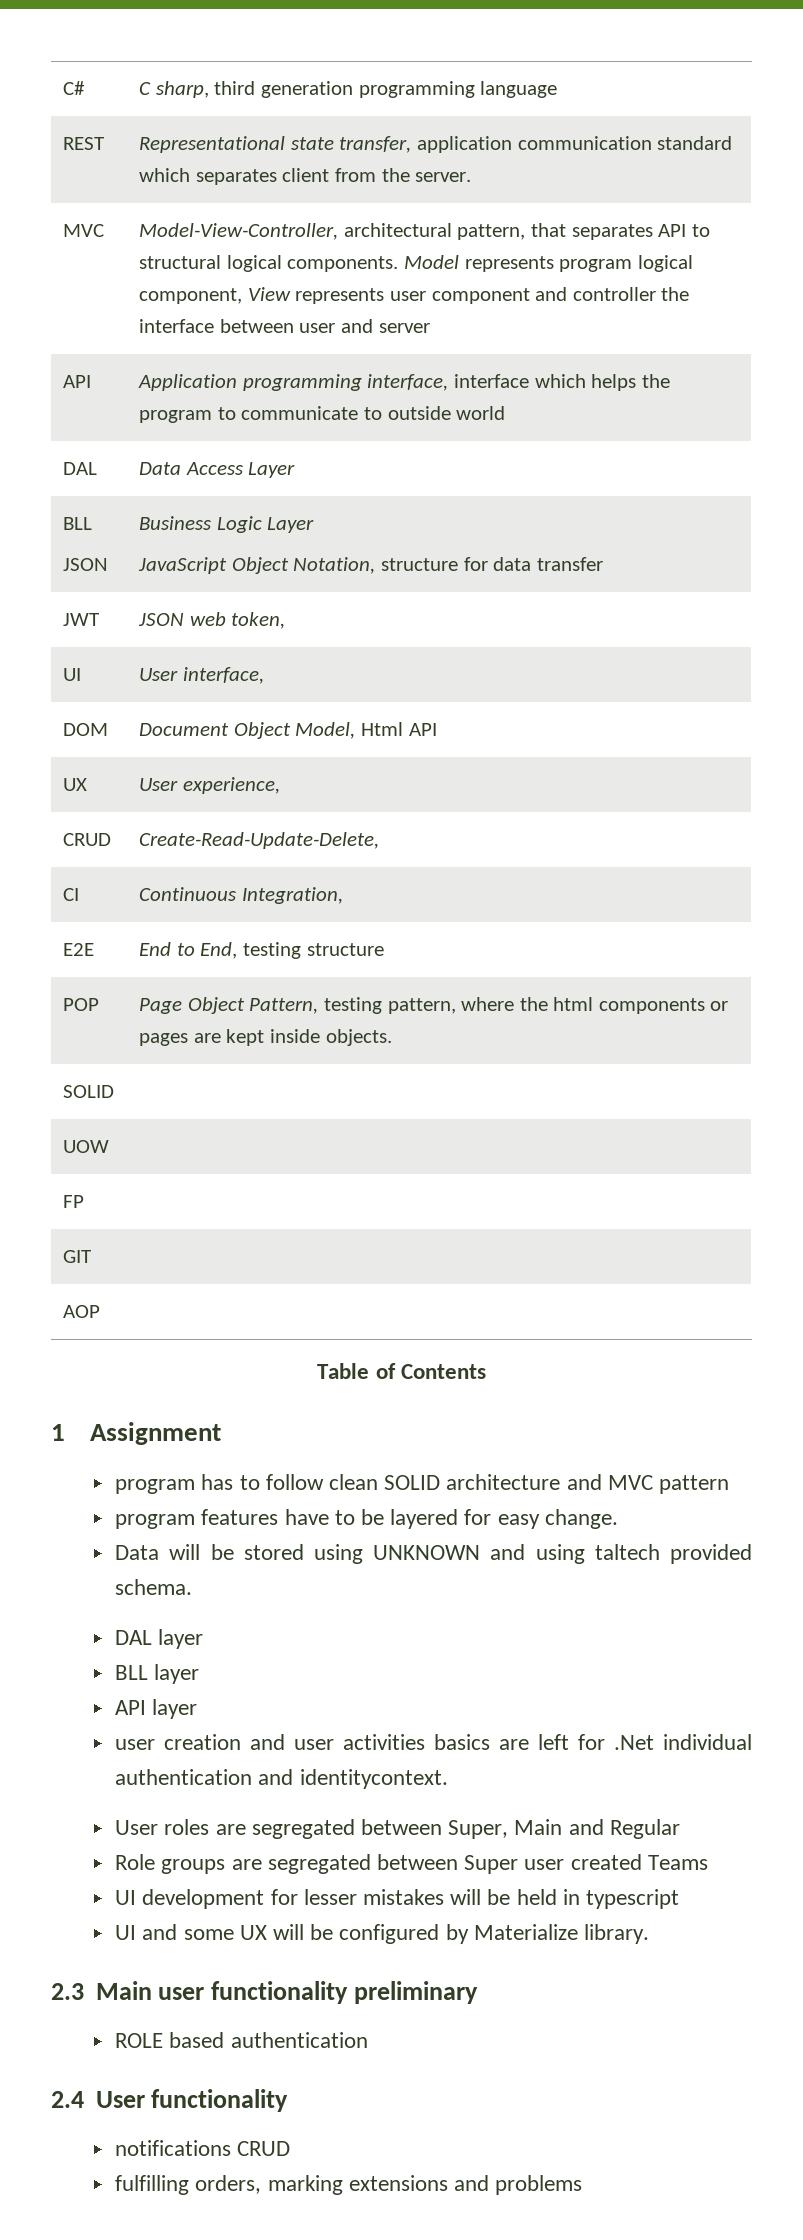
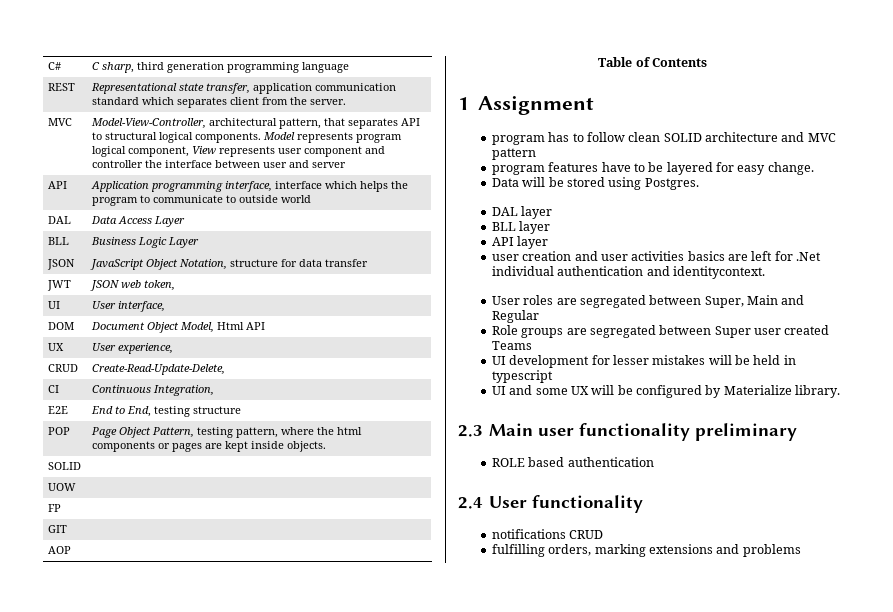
[373,1544,752,1564] [115,1579,193,1595] UNKNOWN and using taltech provided schema. -> [644,178,699,190] Postgres.

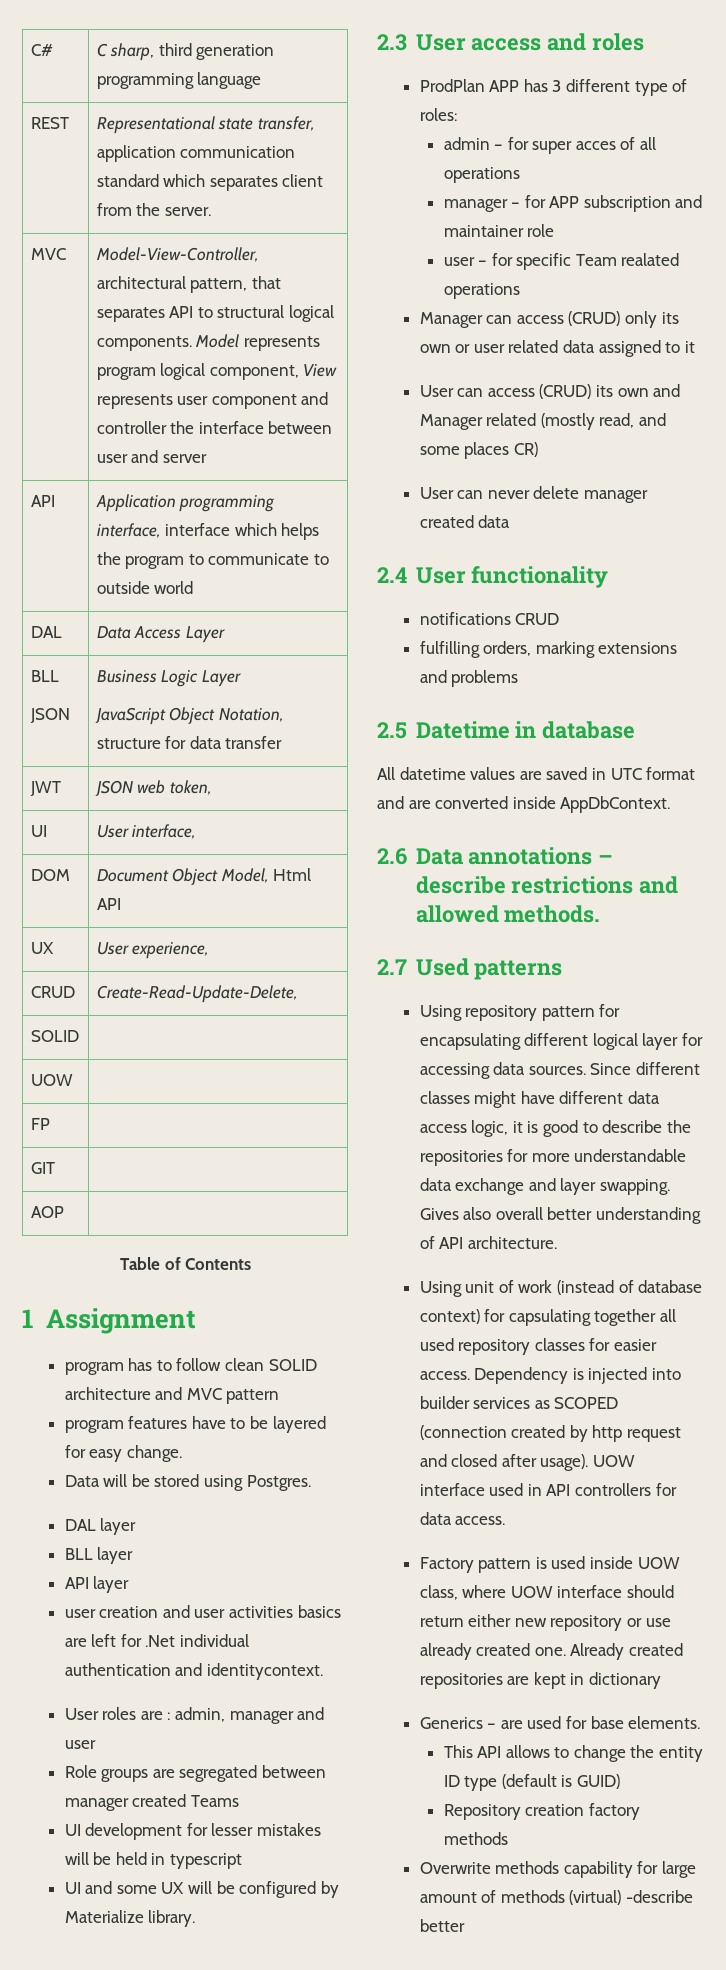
[48,385,60,393] [92,385,215,396] [48,406,69,414] [91,406,242,417] [48,427,71,435] [91,427,363,438] [92,441,327,452] // CI | Continuous Integration, // E2E | End to End, testing structure // POP | Page Object Pattern, testing pattern, where the html components or pages are kept inside objects. -> (298, 994) none
[579,295,805,308] [491,310,539,323] segregated between Super, Main and Regular -> [167,1707,325,1724] [64,1740,96,1749] : admin, manager and user
[714,326,782,338] Super user -> [64,1798,129,1811] manager
[489,423,798,441] [491,457,654,467] Main user functionality preliminary // ROLE based authentication -> [415,33,645,51] [419,79,688,96] [419,108,457,121] [443,137,657,154] [443,167,520,183] [443,195,703,212] [443,224,555,237] [443,253,680,270] [443,283,520,299] [419,311,679,328] [419,340,695,357] [419,384,681,399] [419,413,666,430] [419,442,538,459] [419,486,648,503] [419,515,511,528] User access and roles // ProdPlan APP has 3 different type of roles: // admin – for super acces of all operations // manager – for APP subscription and maintainer role // user – for specific Team realated operations // Manager can access (CRUD) only its own or user related data assigned to it // User can access (CRUD) its own and Manager related (mostly read, and some places CR) // User can never delete manager created data
(801, 550) none -> [377,721,636,739] [377,767,696,780] [377,796,671,813] [377,847,614,865] [415,876,679,894] [415,905,601,923] [377,958,563,980] [419,1004,621,1021] [419,1033,703,1050] [419,1062,700,1079] [419,1091,660,1108] [419,1120,691,1137] [419,1149,687,1166] [419,1178,670,1195] [419,1207,701,1224] [419,1236,557,1249] [419,1280,703,1297] [419,1309,676,1326] [419,1338,657,1355] [419,1367,681,1384] [419,1396,619,1409] [419,1425,681,1442] [419,1454,635,1471] [419,1483,677,1496] [419,1512,506,1525] [419,1556,680,1573] [419,1585,674,1600] [419,1614,671,1631] [419,1643,683,1660] [419,1672,661,1689] [419,1716,701,1729] [443,1745,704,1762] [443,1774,620,1791] [443,1803,640,1820] [443,1832,508,1845] [419,1861,696,1878] [419,1890,693,1905] [419,1919,465,1932] // 2.5 Datetime in database // All datetime values are saved in UTC format and are converted inside AppDbContext. // 2.6 Data annotations – describe restrictions and allowed methods. // 2.7 Used patterns // Using repository pattern for encapsulating different logical layer for accessing data sources. Since different classes might have different data access logic, it is good to describe the repositories for more understandable data exchange and layer swapping. Gives also overall better understanding of API architecture. // Using unit of work (instead of database context) for capsulating together all used repository classes for easier access. Dependency is injected into builder services as SCOPED (connection created by http request and closed after usage). UOW interface used in API controllers for data access. // Factory pattern is used inside UOW class, where UOW interface should return either new repository or use already created one. Already created repositories are kept in dictionary // Generics – are used for base elements. // This API allows to change the entity ID type (default is GUID) // Repository creation factory methods // Overwrite methods capability for large amount of methods (virtual) -describe better

